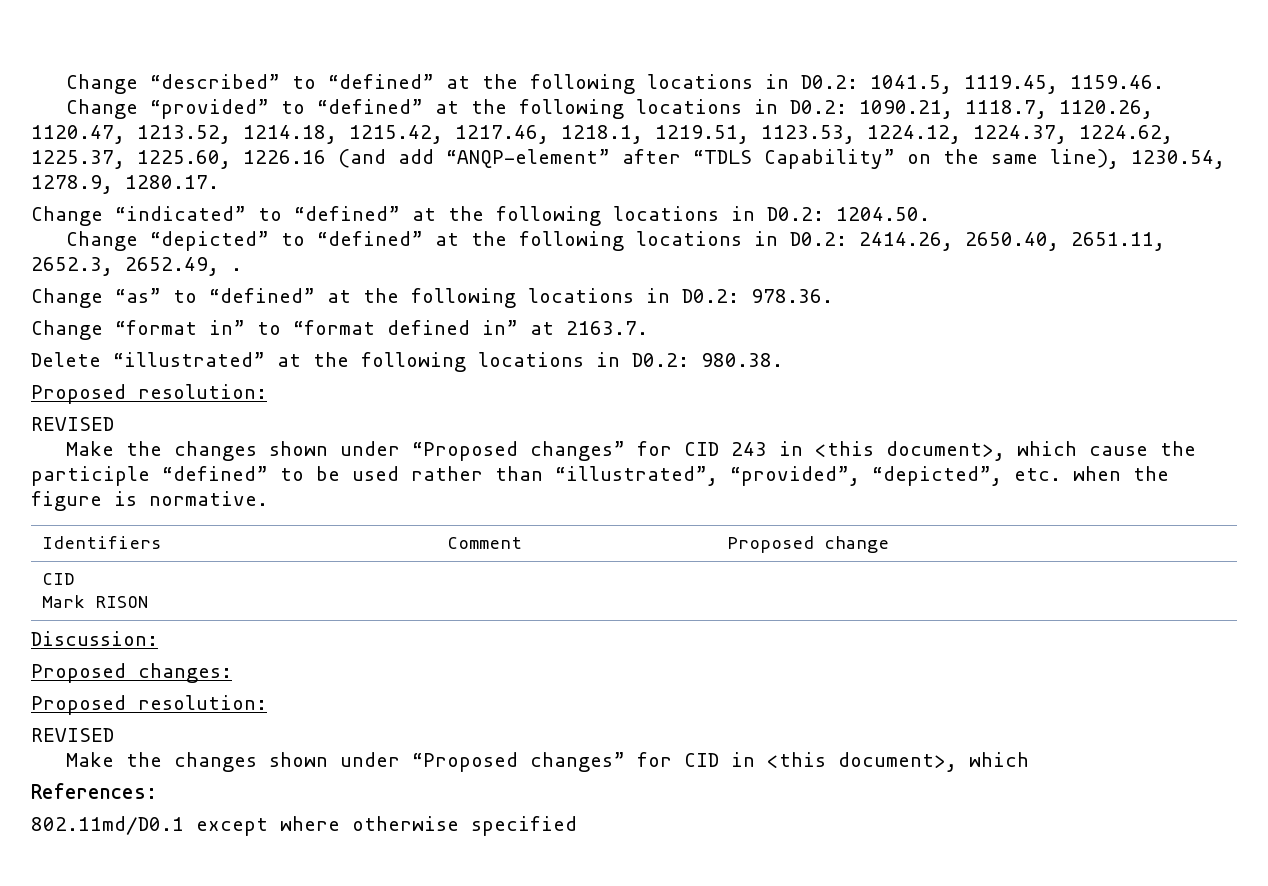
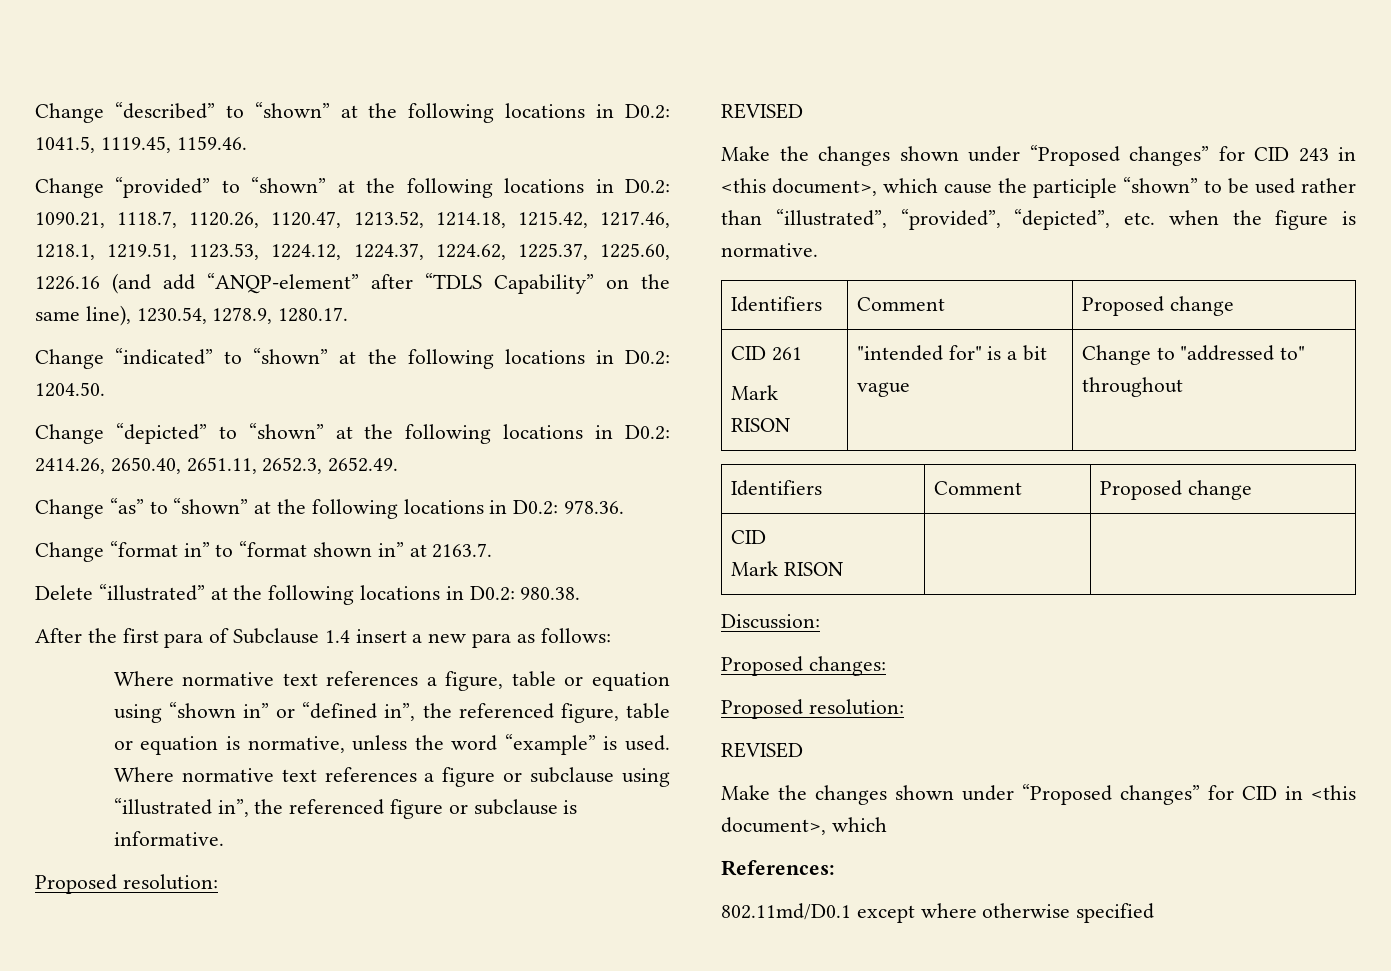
[328,74,435,89] “defined” -> [254,102,330,118] “shown”
[317,99,424,114] “defined” -> [251,177,327,193] “shown”
[294,206,400,221] “defined” -> [253,348,329,364] “shown”
[317,231,424,246] “defined” -> [248,423,324,439] “shown”
[125,257,242,276] 2652.49, . -> [328,457,399,472] 2652.49.
[209,288,315,303] “defined” -> [173,498,249,514] “shown”
[387,320,470,335] defined -> [313,542,373,557] shown
(783, 360) none -> [35,628,611,648] [113,671,670,691] [113,702,671,723] [113,734,671,755] [113,767,670,787] [113,798,578,819] [113,831,224,846] // After the first para of Subclause 1.4 insert a new para as follows: // Where normative text references a figure, table or equation using “shown in” or “defined in”, the referenced figure, table or equation is normative, unless the word “example” is used. Where normative text references a figure or subclause using “illustrated in”, the referenced figure or subclause is informative.
[162,466,268,481] “defined” -> [1123,177,1198,193] “shown”
(889, 544) none -> [730,346,802,361] [730,385,778,400] [730,418,790,432] [856,345,1048,361] [856,382,910,397] [1081,345,1306,365] [1081,377,1183,397] [730,480,822,496] [933,481,1022,495] [1099,480,1252,500] // CID 261 // Mark RISON | "intended for" is a bit vague | Change to "addressed to" throughout // Identifiers | Comment | Proposed change

